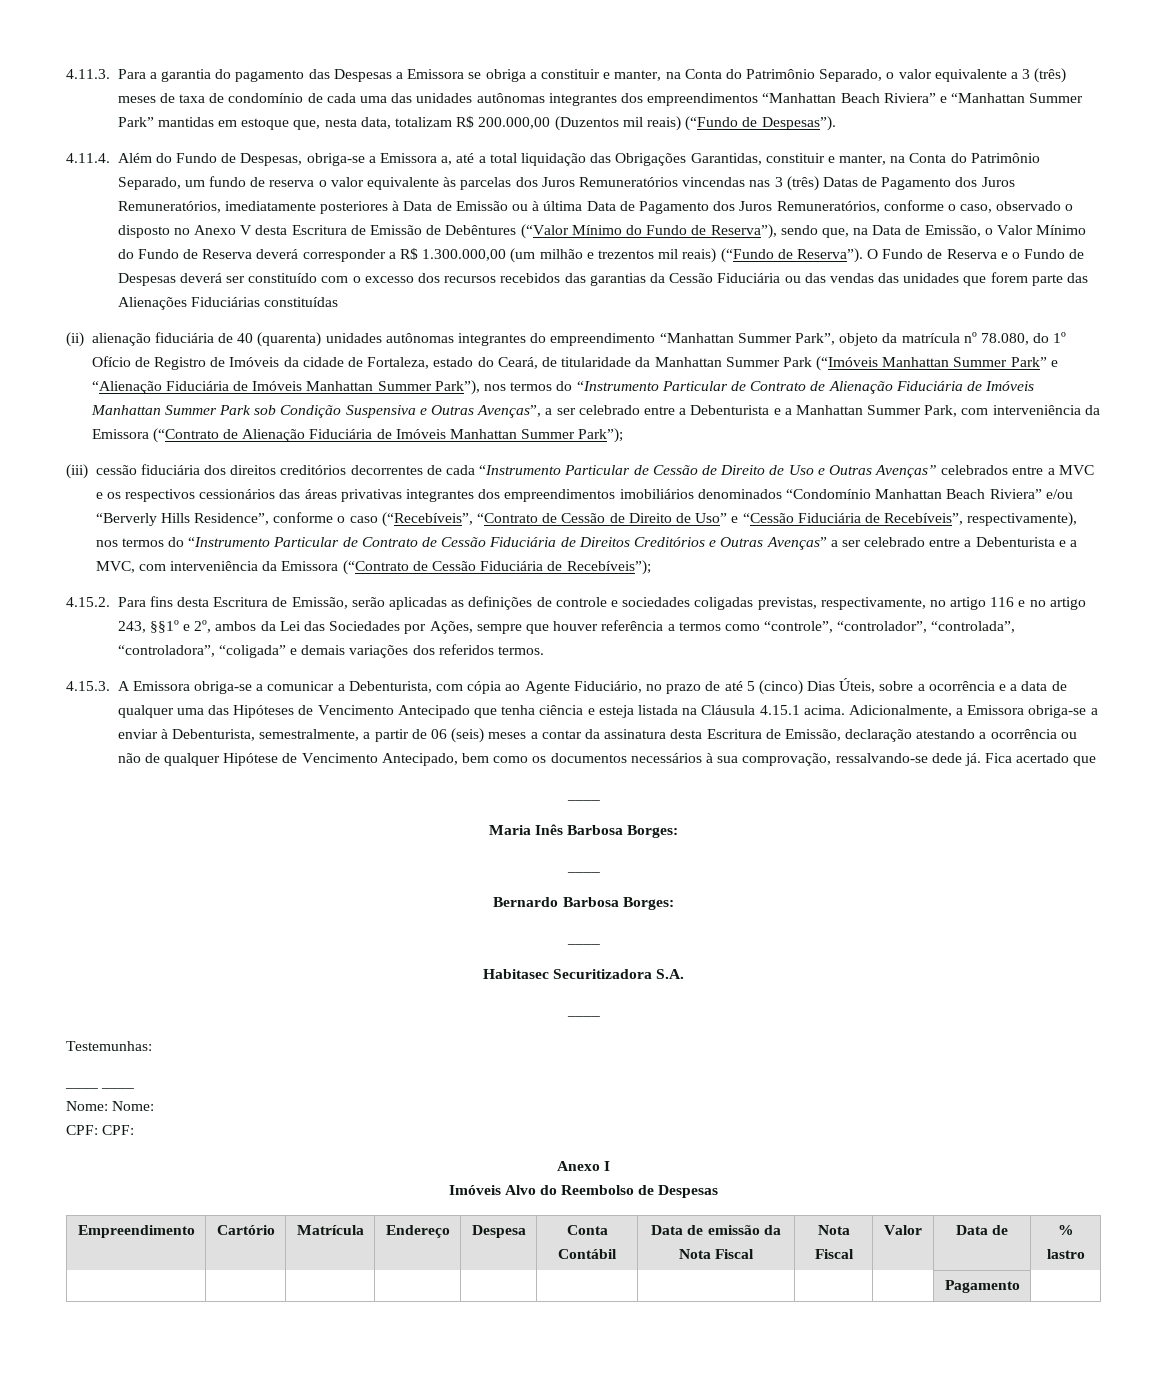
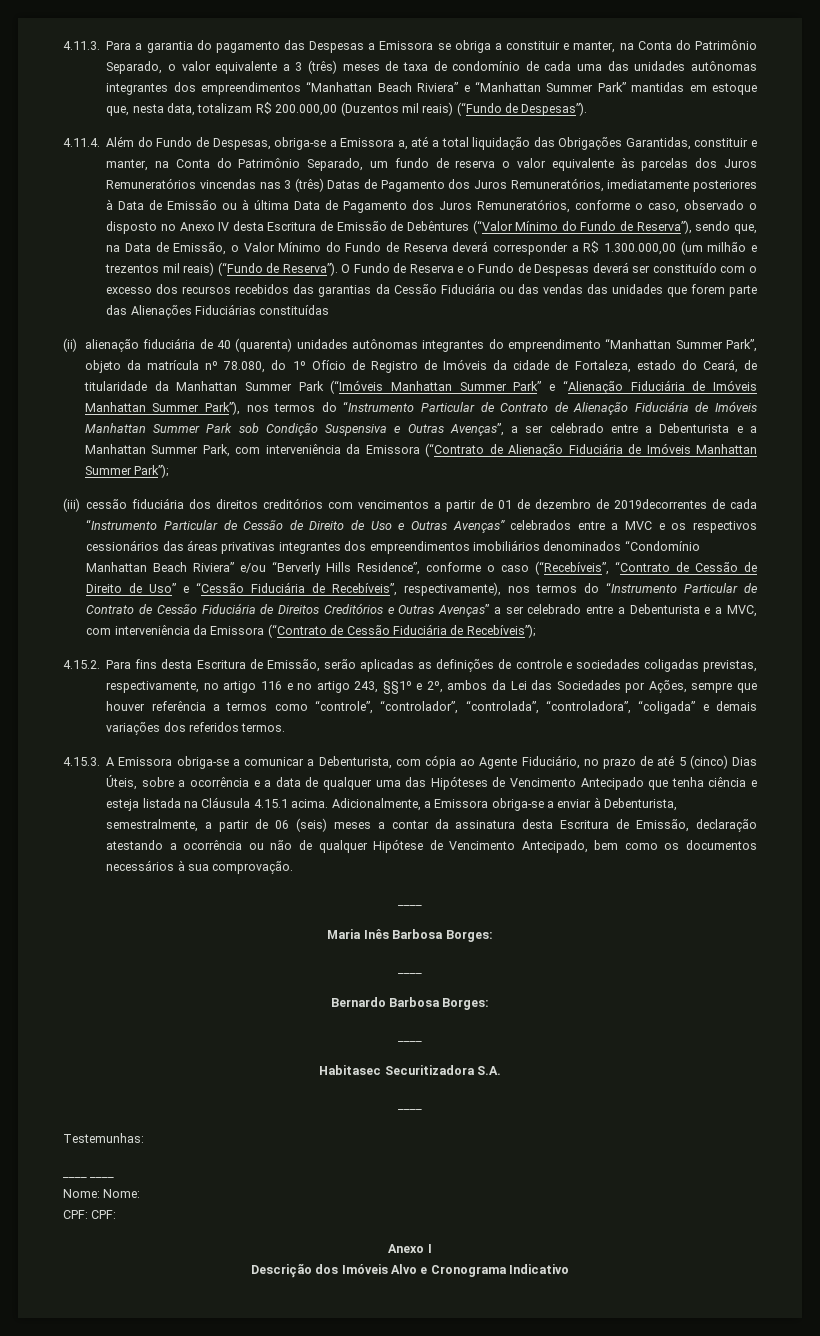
[240,225,253,235] V -> [218,222,230,231] IV
[350,465,423,475] decorrentes -> [328,499,708,512] com vencimentos a partir de 01 de dezembro de 2019decorrentes
[742,753,1097,766] comprovação, ressalvando-se dede já. Fica acertado que -> [212,861,294,874] comprovação.
[448,1185,719,1198] [77,1225,195,1238] [216,1225,275,1235] [296,1225,364,1235] [385,1225,450,1238] [471,1225,526,1238] [566,1225,608,1235] [558,1249,617,1259] [651,1225,781,1235] [678,1249,755,1259] [817,1225,850,1235] [814,1249,854,1259] [884,1225,922,1235] [955,1225,1009,1235] [1057,1225,1074,1235] [1046,1249,1085,1259] [944,1280,1020,1293] Imóveis Alvo do Reembolso de Despesas // Empreendimento | Cartório | Matrícula | Endereço | Despesa | Conta Contábil | Data de emissão da Nota Fiscal | Nota Fiscal | Valor | Data de | % lastro // | | | | | | | | | Pagamento | -> [250,1263,570,1278] Descrição dos Imóveis Alvo e Cronograma Indicativo

